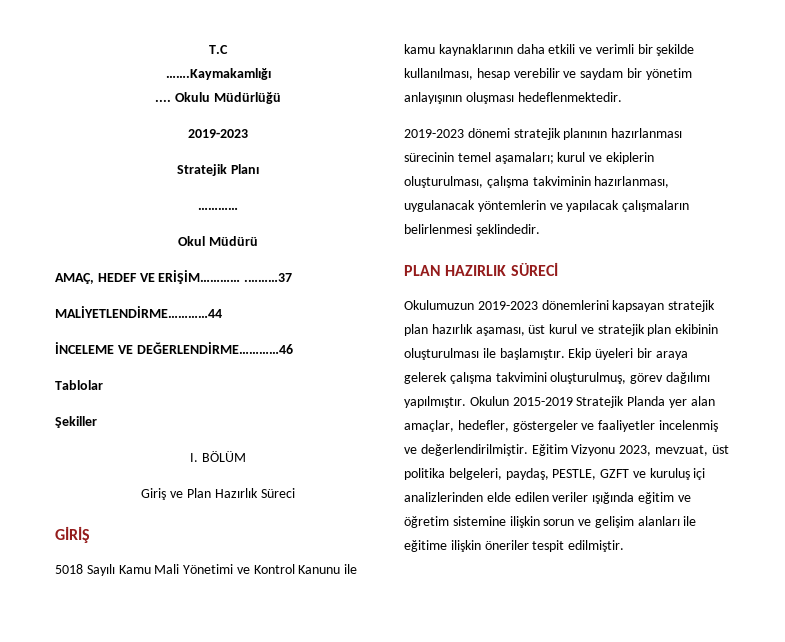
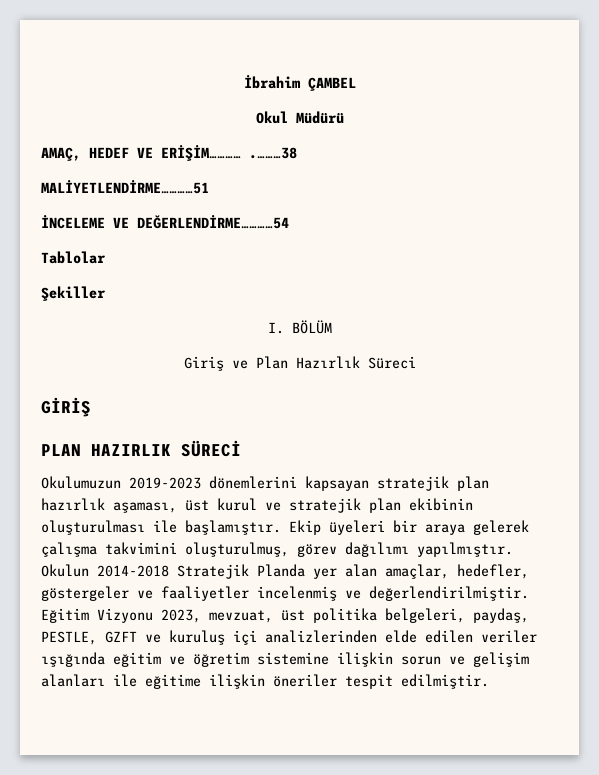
[209,45,228,54] [165,68,271,80] [155,92,281,104] [188,129,248,138] [177,164,259,176] [198,207,238,210] T.C // …….Kaymakamlığı // .... Okulu Müdürlüğü // 2019-2023 // Stratejik Planı // ………… -> [243,75,356,91] İbrahim ÇAMBEL
[244,273,293,282] [55,306,222,318] .………37 // MALİYETLENDİRME…………44 -> [249,147,297,159] [41,180,209,194] .………38 // MALİYETLENDİRME…………51
[136,342,293,354] DEĞERLENDİRME…………46 -> [137,215,289,229] DEĞERLENDİRME…………54
[55,564,358,576] [404,44,695,56] [404,68,692,80] [404,92,622,104] [404,128,683,140] [404,152,654,164] [404,176,670,188] [404,200,690,212] [404,224,540,236] // 5018 Sayılı Kamu Mali Yönetimi ve Kontrol Kanunu ile kamu kaynaklarının daha etkili ve verimli bir şekilde kullanılması, hesap verebilir ve saydam bir yönetim anlayışının oluşması hedeflenmektedir. // 2019-2023 dönemi stratejik planının hazırlanması sürecinin temel aşamaları; kurul ve ekiplerin oluşturulması, çalışma takviminin hazırlanması, uygulanacak yöntemlerin ve yapılacak çalışmaların belirlenmesi şeklindedir. -> (91, 407) none
[512,397,573,406] 2015-2019 -> [97,565,169,577] 2014-2018

